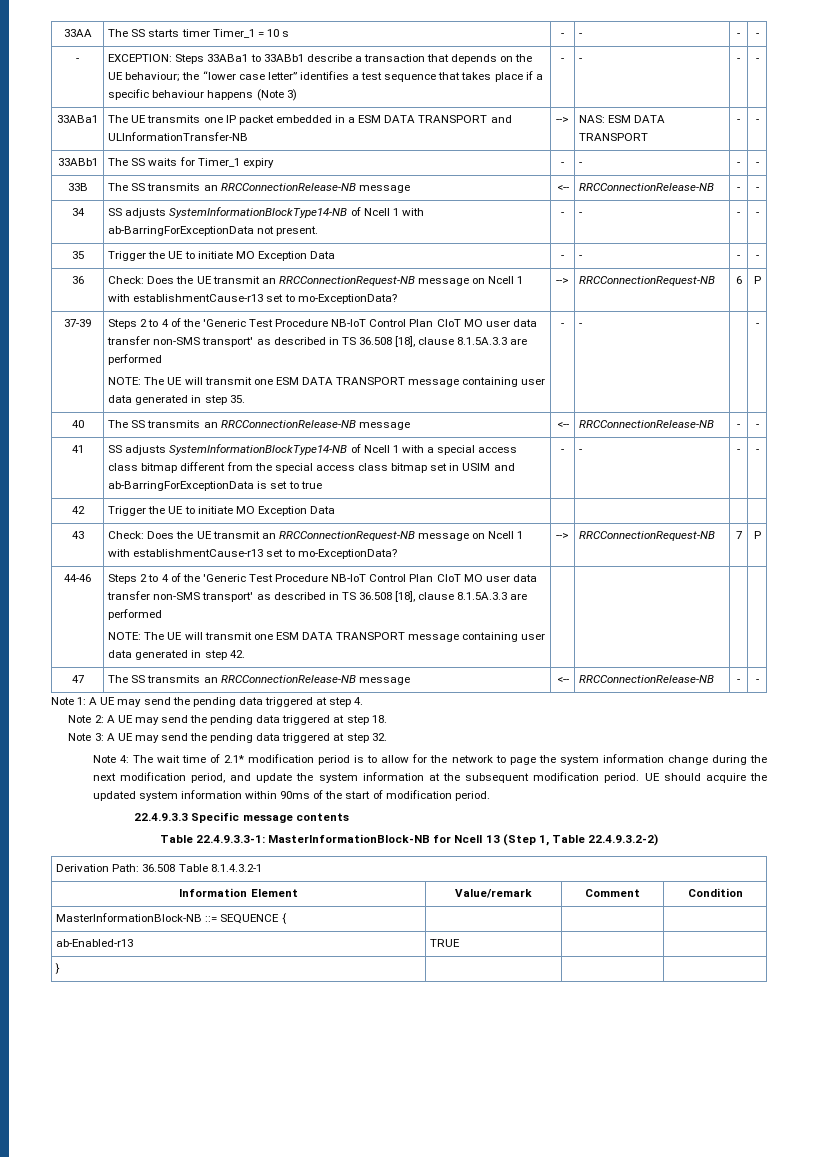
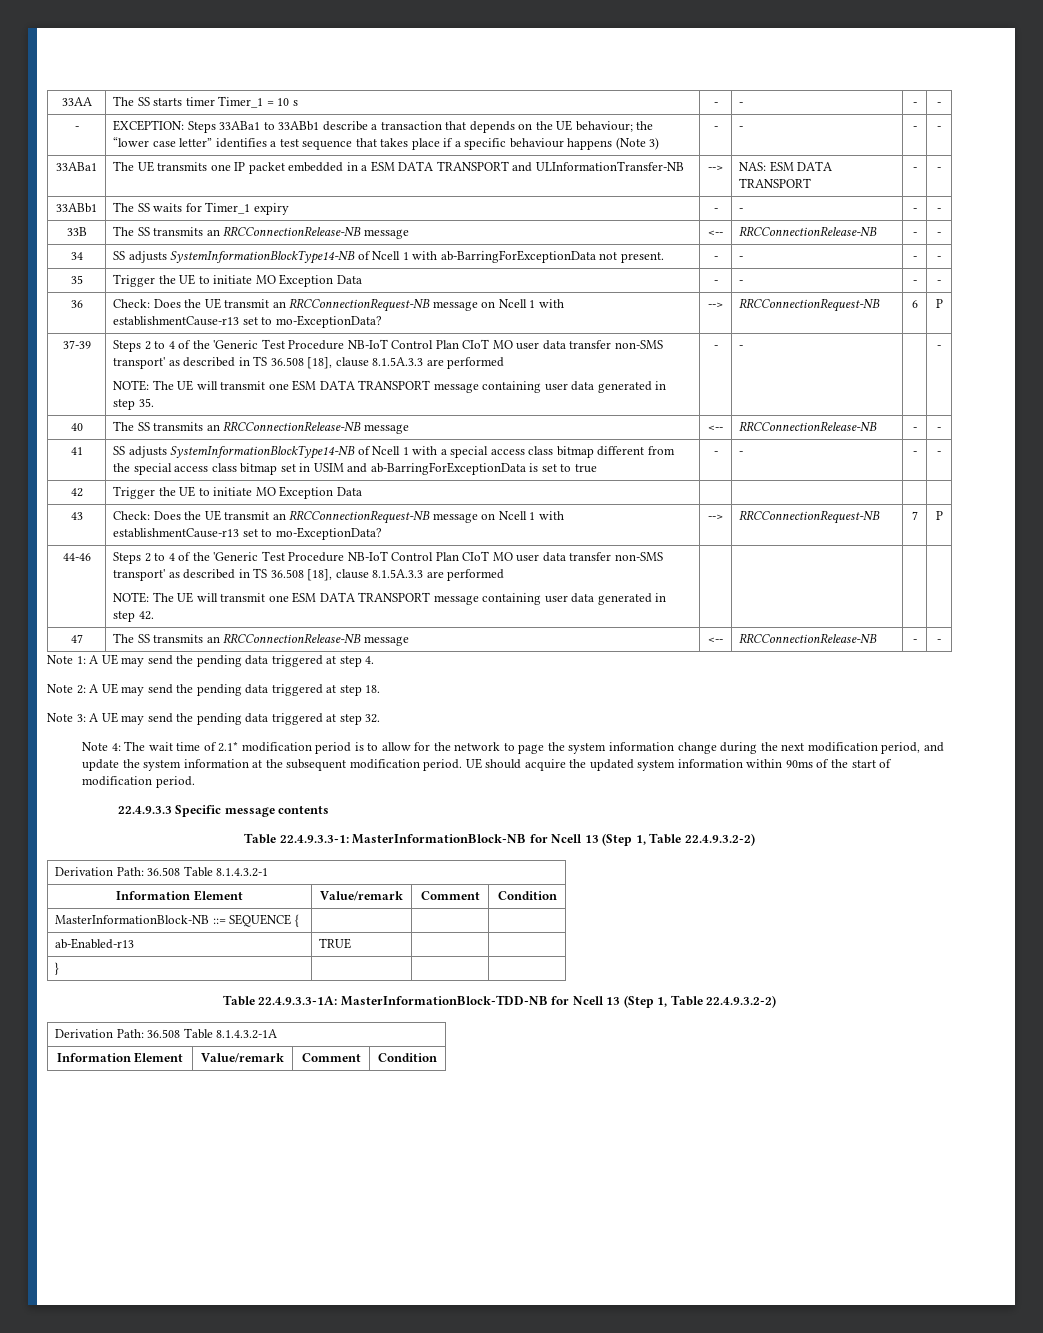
(61, 968) none -> [222,995,777,1008] [55,1028,278,1039] [56,1052,184,1063] [201,1053,284,1063] [301,1053,361,1062] [378,1053,437,1062] // Table 22.4.9.3.3-1A: MasterInformationBlock-TDD-NB for Ncell 13 (Step 1, Table 22.4.9.3.2-2) // Derivation Path: 36.508 Table 8.1.4.3.2-1A // Information Element | Value/remark | Comment | Condition

